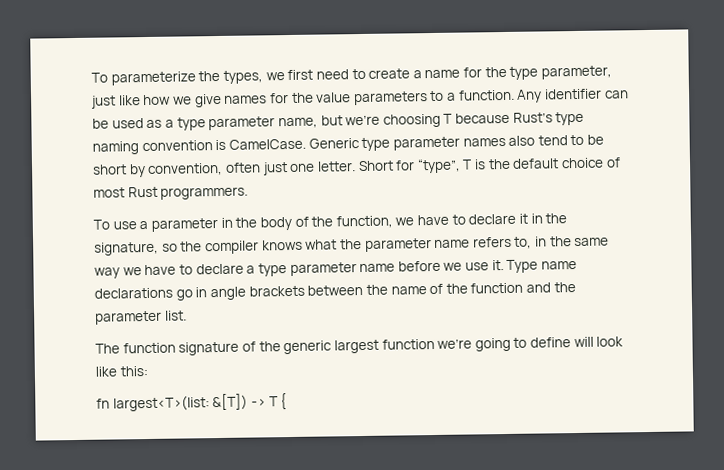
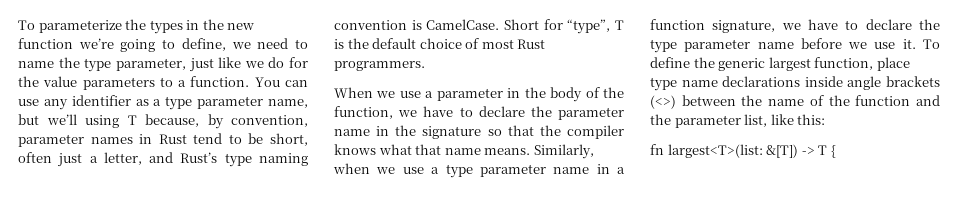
[222,67,483,84] types, we first need to create a name for -> [149,19,255,34] [18,38,309,52] [18,61,54,68] types in the new function we’re going to define, we need to name
[143,93,268,108] how we give names -> [244,57,285,68] we do
[516,88,629,103] [92,118,144,129] Any identifier can be used -> [254,77,308,87] [18,95,131,110] You can use any identifier
[345,112,511,128] we’re choosing T because -> [46,114,308,129] [18,133,309,147] [18,152,174,167] we’ll using T because, by convention, parameter names in Rust tend to be short, often just a letter, and
[308,134,605,151] [92,161,356,178] Generic type parameter names also tend to be short by convention, often just one letter. -> (500, 24) none
[93,219,110,230] To -> [334,87,396,98] When we
[519,213,568,224] [94,236,610,256] [94,263,256,279] it in the signature, so the compiler knows what the parameter name refers to, in the same way we have to declare a -> [530,106,624,120] [334,125,624,139] [334,144,594,159] [333,163,625,178] [650,19,940,33] the parameter name in the signature so that the compiler knows what that name means. Similarly, when we use a type parameter name in a function signature, we have to declare the
[506,259,578,273] [94,287,208,301] Type name declarations go in -> [923,39,940,49] [650,57,910,71] [650,76,843,91] To define the generic largest function, place type name declarations inside
(305, 291) none -> [650,95,676,109] (<>)
[164,310,187,321] [95,336,624,356] list. // The function signature of the generic largest function we’re going to define will look -> [744,114,768,127] list,

